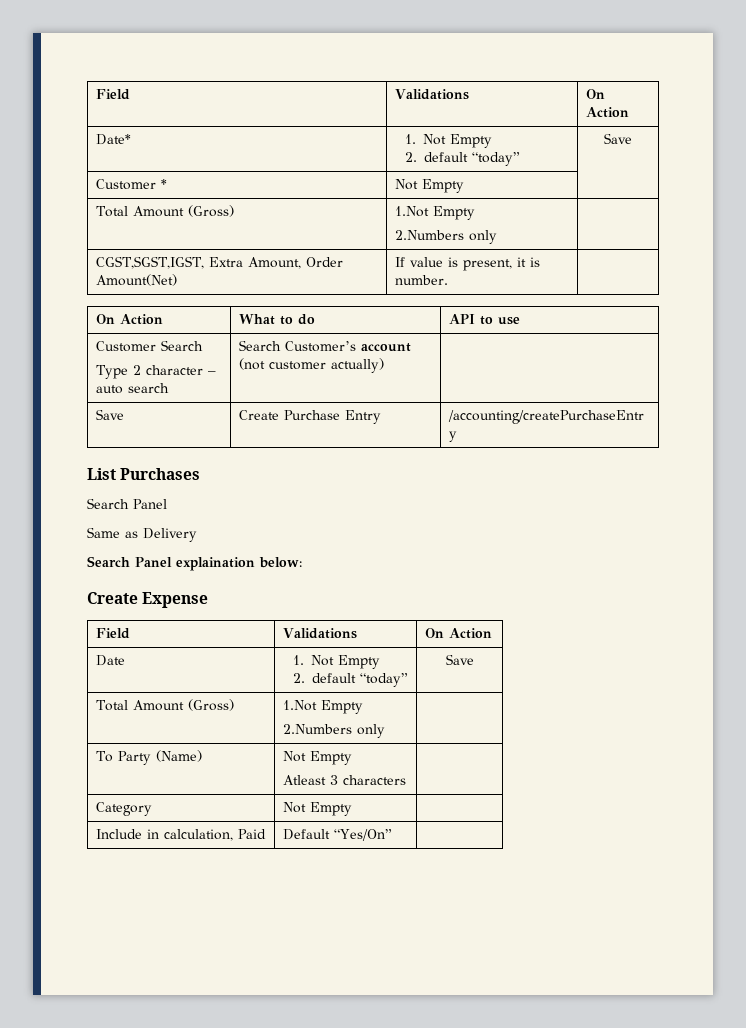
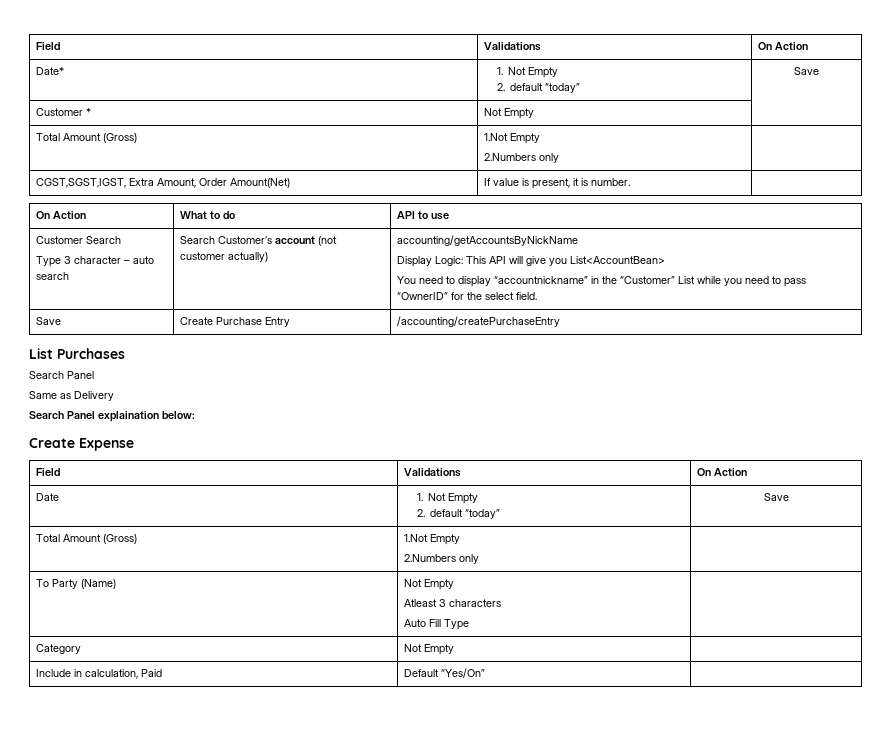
[132,365,141,375] 2 -> [64,256,72,264] 3
(384, 365) none -> [397,235,579,246] [397,256,666,267] [397,276,807,287] [397,292,538,300] accounting/getAccountsByNickName // Display Logic: This API will give you List<AccountBean> // You need to display “accountnickname” in the “Customer” List while you need to pass “OwnerID” for the select field.
(406, 780) none -> [404,619,470,630] // Auto Fill Type

